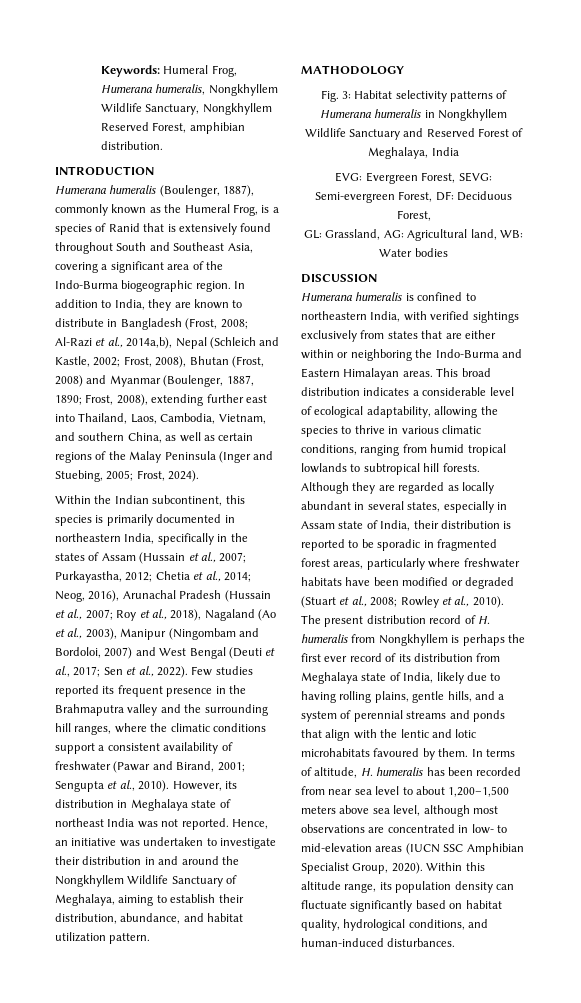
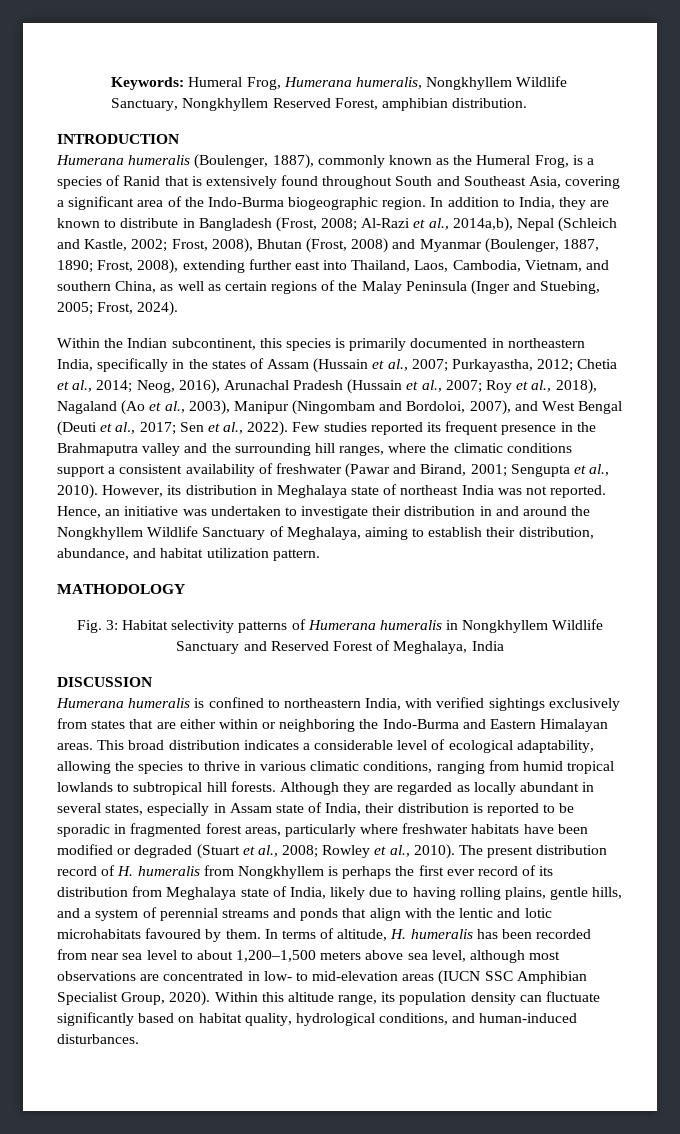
[104,647,133,659] 2007) -> [469,400,511,415] 2007),
[335,172,492,184] [314,191,513,203] [396,210,431,221] [304,229,523,241] [379,248,448,257] // EVG: Evergreen Forest, SEVG: Semi-evergreen Forest, DF: Deciduous Forest, // GL: Grassland, AG: Agricultural land, WB: Water bodies -> (504, 646) none

